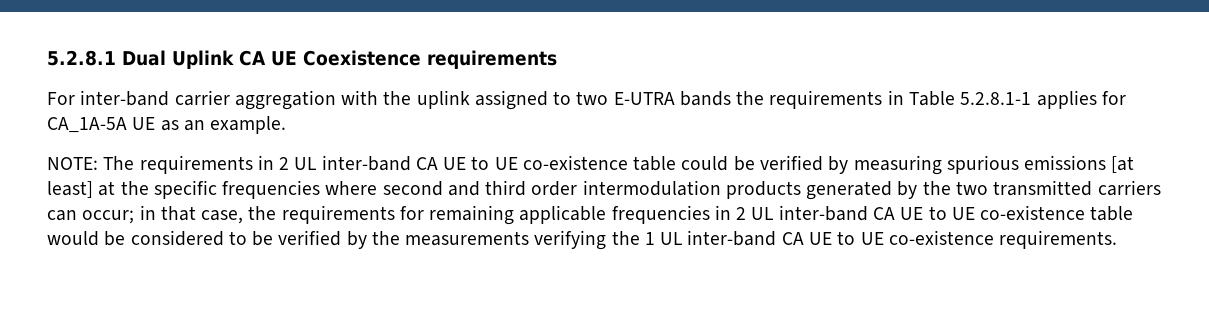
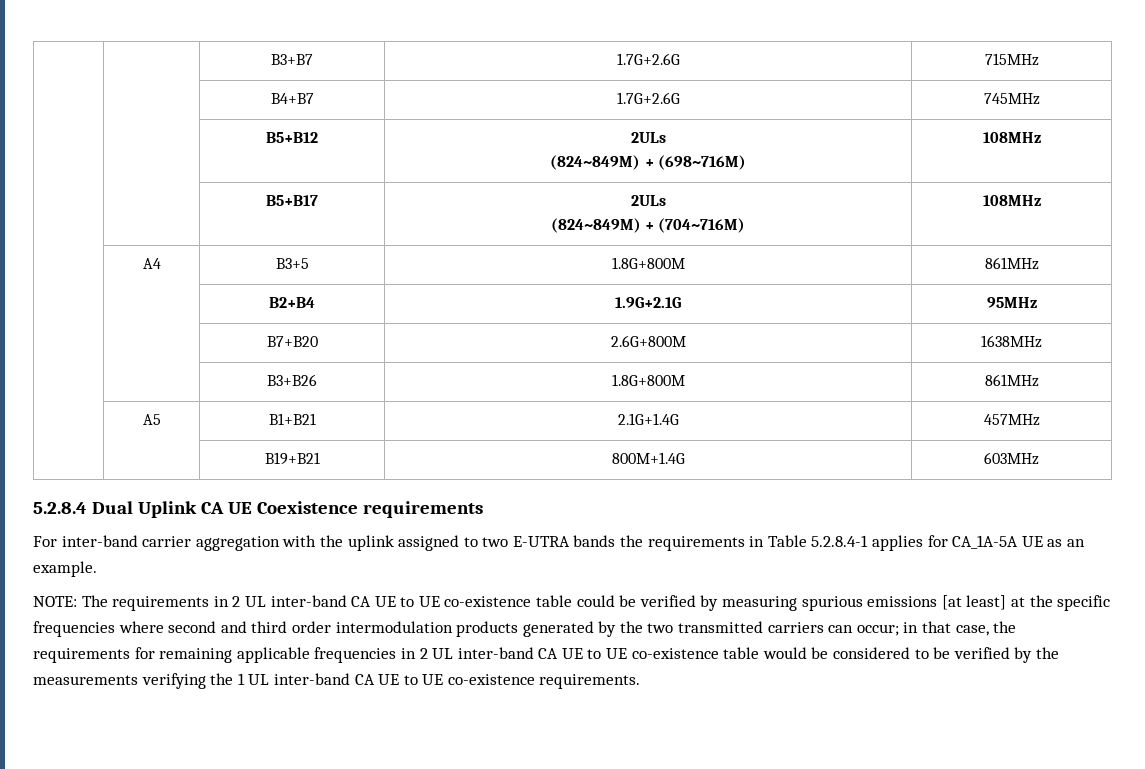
[47,50,116,66] 5.2.8.1 -> [271,54,313,65] [616,53,680,65] [984,53,1039,66] [270,93,314,104] [616,92,680,104] [983,93,1040,105] [266,132,318,143] [630,132,666,143] [550,155,746,170] [982,132,1041,143] [266,195,318,206] [630,195,666,206] [550,218,746,233] [982,195,1041,206] [142,258,161,269] [275,258,309,269] [611,257,685,269] [984,257,1039,270] [269,297,315,308] [615,297,682,308] [986,297,1037,308] [266,336,318,347] [610,335,686,347] [981,335,1042,348] [267,374,317,386] [611,374,685,386] [984,374,1039,387] [142,414,161,425] [268,413,316,425] [617,413,679,425] [983,414,1040,426] [264,452,320,465] [611,452,685,464] [984,452,1039,465] [33,502,87,514] | | B3+B7 | 1.7G+2.6G | 715MHz // | | B4+B7 | 1.7G+2.6G | 745MHz // | | B5+B12 | 2ULs // (824~849M) + (698~716M) | 108MHz // | | B5+B17 | 2ULs // (824~849M) + (704~716M) | 108MHz // | A4 | B3+5 | 1.8G+800M | 861MHz // | | B2+B4 | 1.9G+2.1G | 95MHz // | | B7+B20 | 2.6G+800M | 1638MHz // | | B3+B26 | 1.8G+800M | 861MHz // | A5 | B1+B21 | 2.1G+1.4G | 457MHz // | | B19+B21 | 800M+1.4G | 603MHz // 5.2.8.4
[960,92,1032,105] 5.2.8.1-1 -> [811,535,869,547] 5.2.8.4-1

